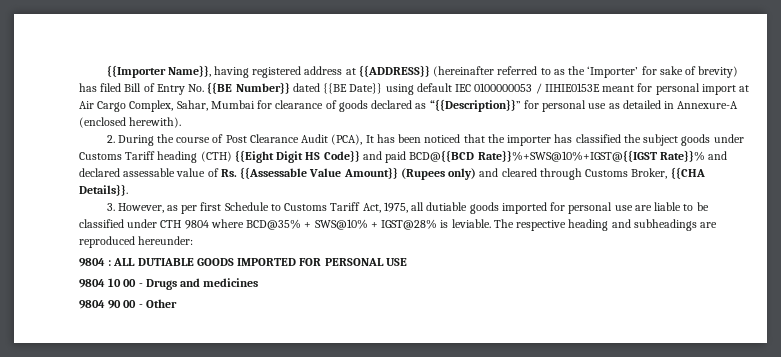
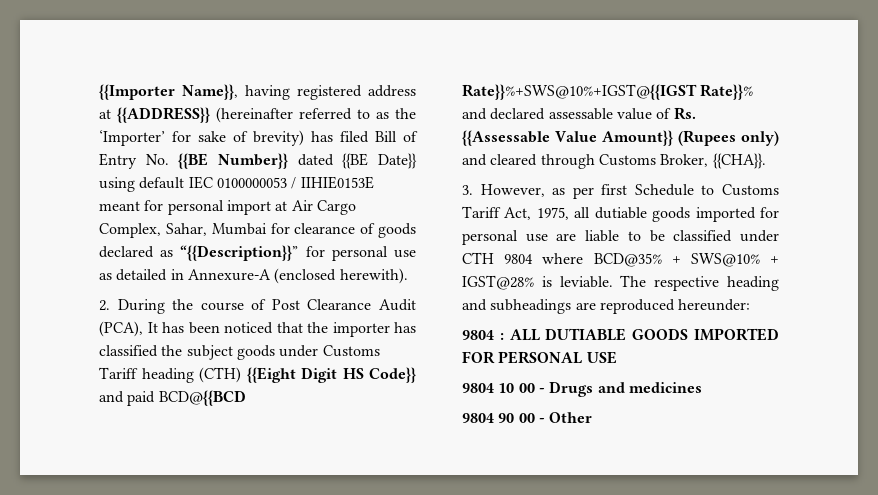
[670,167,705,179] [79,184,128,196] {{CHA Details}}. -> [712,153,766,169] {{CHA}}.

